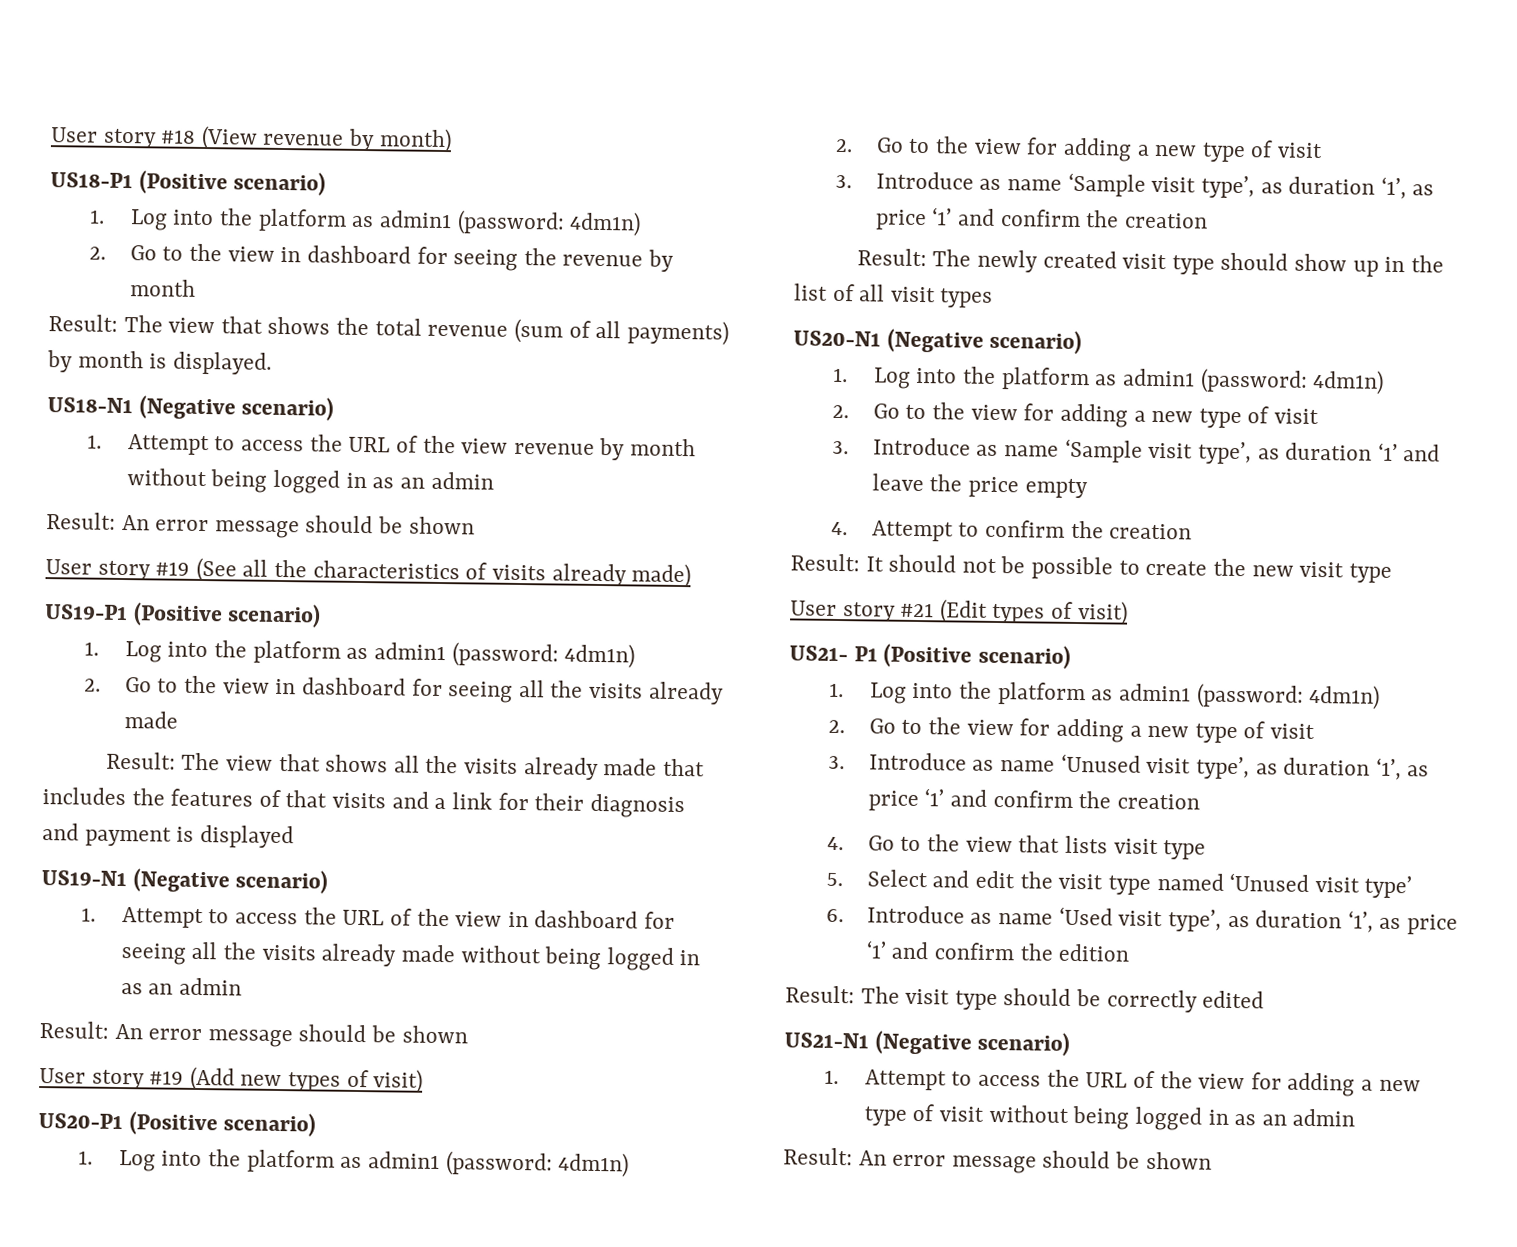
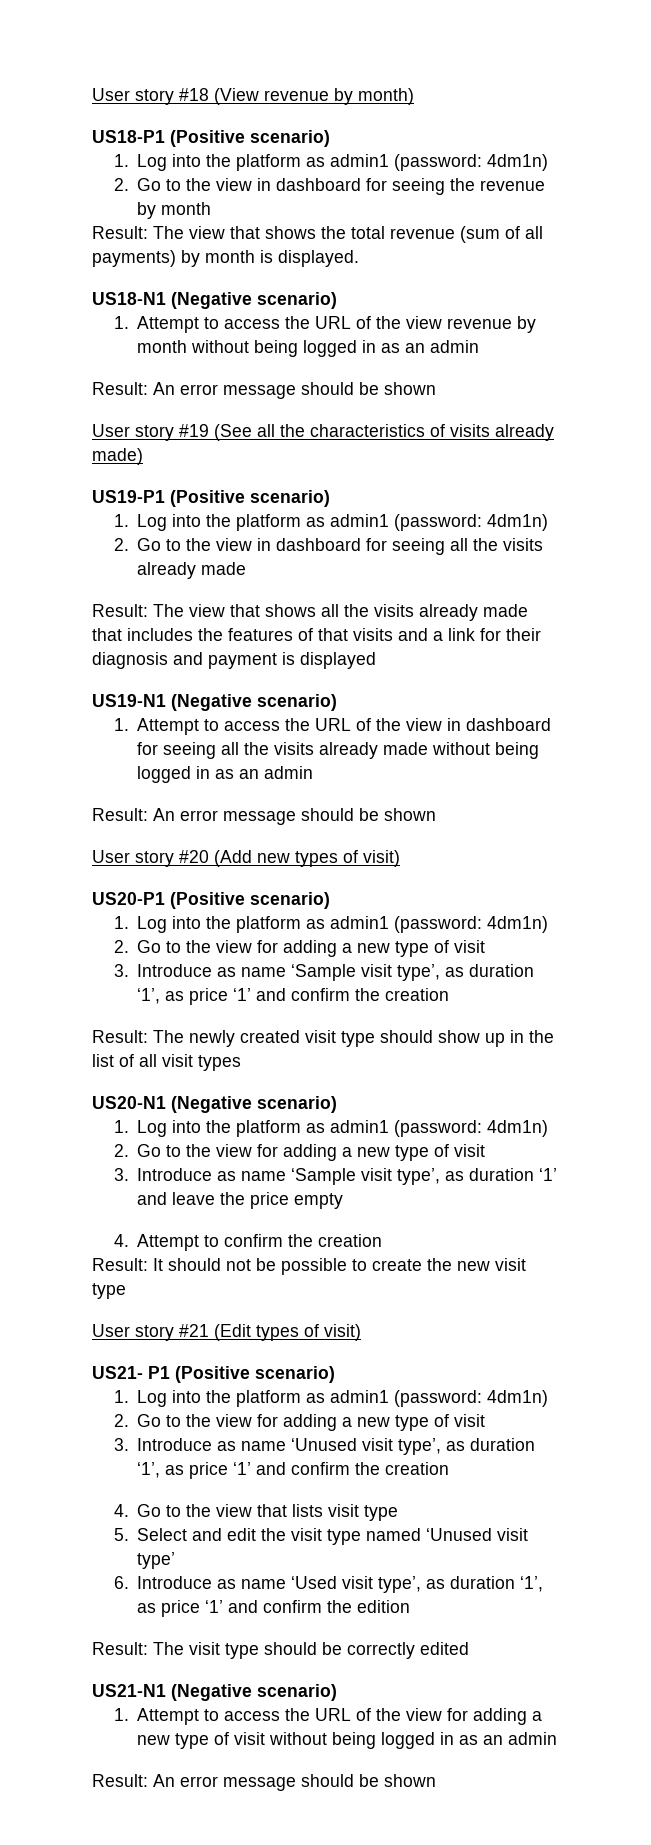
[149,1070,185,1085] #19 -> [179,850,209,863] #20

